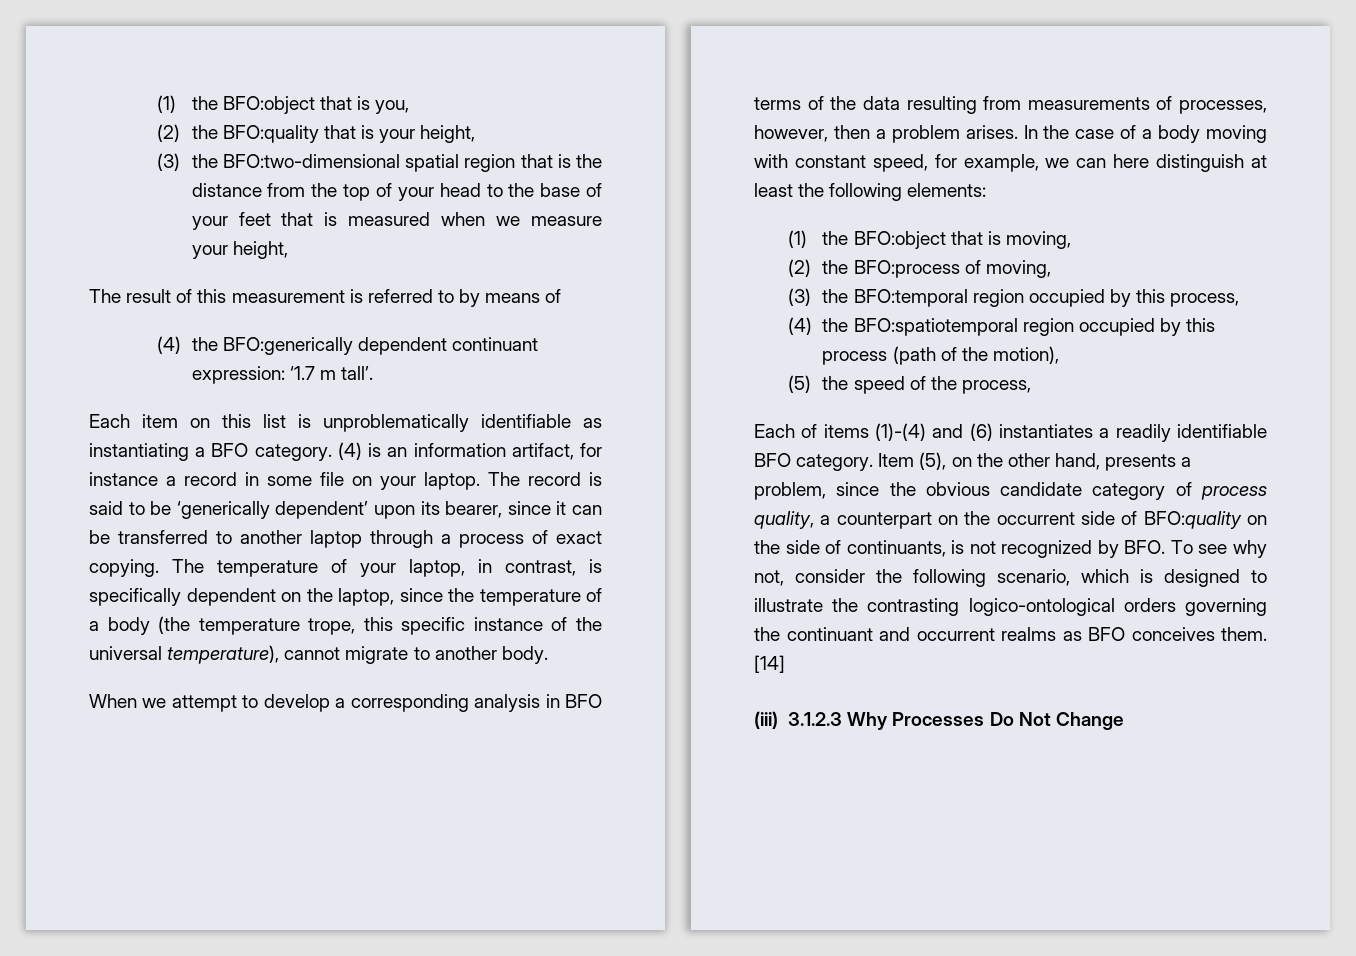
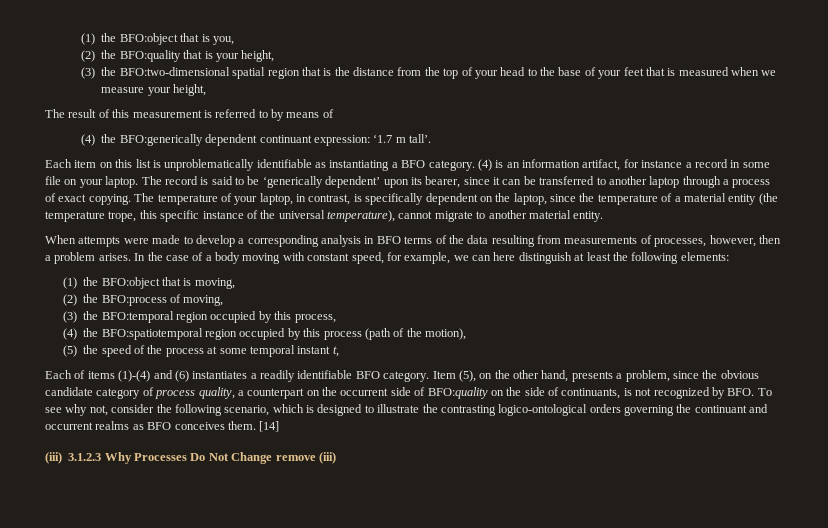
[107,617,150,635] body -> [683,193,757,205] material entity
[501,646,548,664] body. -> [528,210,604,222] material entity.
[142,695,237,712] we attempt -> [78,235,181,247] attempts were made
[961,380,1031,394] process, -> [165,345,339,357] process at some temporal instant t,
(1124, 721) none -> [275,452,336,464] remove (iii)

